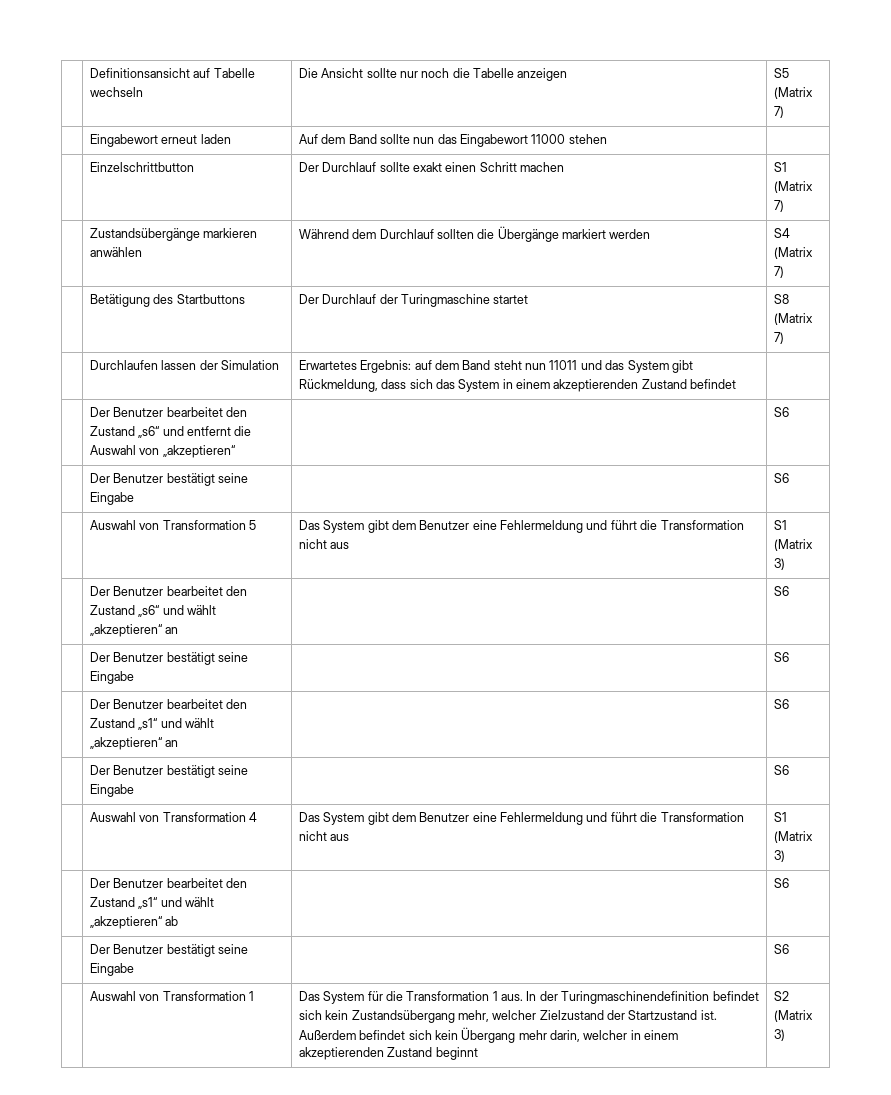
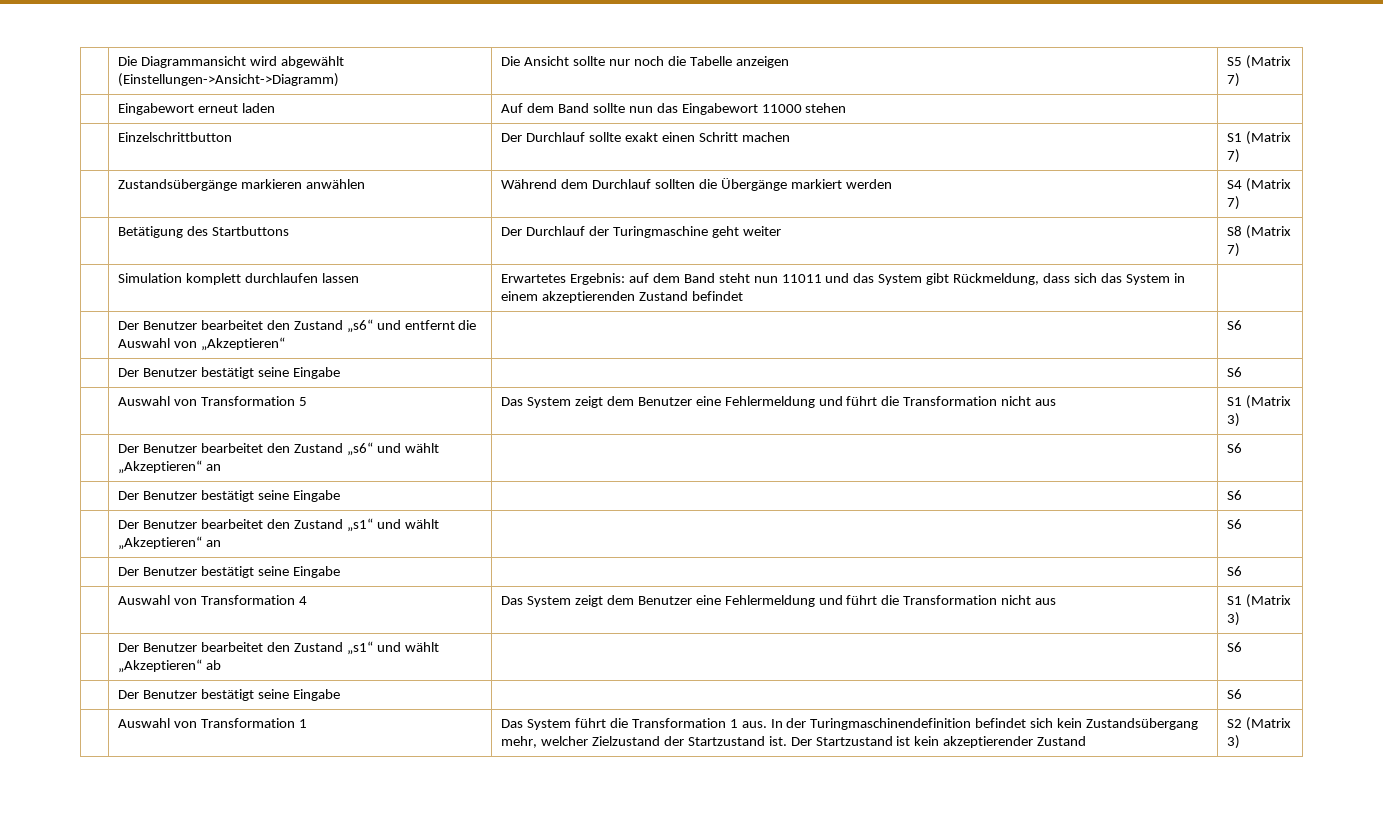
[89,68,255,78] [89,87,143,97] | Definitionsansicht auf Tabelle wechseln -> [118,56,344,68] [118,73,340,87] | Die Diagrammansicht wird abgewählt (Einstellungen->Ansicht->Diagramm)
[493,295,529,304] startet -> [711,226,781,238] geht weiter
[89,360,158,370] Durchlaufen -> [118,273,318,285] Simulation komplett durchlaufen
[199,360,279,370] der Simulation -> (359, 278) none
[162,445,235,458] „akzeptieren“ -> [200,337,285,351] „Akzeptieren“
[367,520,389,533] gibt -> [574,396,603,408] zeigt
[89,624,162,637] „akzeptieren“ -> [118,460,203,474] „Akzeptieren“
[89,737,162,750] „akzeptieren“ -> [118,536,203,550] „Akzeptieren“
[367,812,389,825] gibt -> [574,595,603,607] zeigt
[89,916,162,929] „akzeptieren“ -> [118,659,203,673] „Akzeptieren“
[367,991,383,1001] für -> [574,718,606,728] führt
[298,1027,679,1043] [298,1047,478,1060] Außerdem befindet sich kein Übergang mehr darin, welcher in einem akzeptierenden Zustand beginnt -> [790,736,1087,748] Der Startzustand ist kein akzeptierender Zustand

